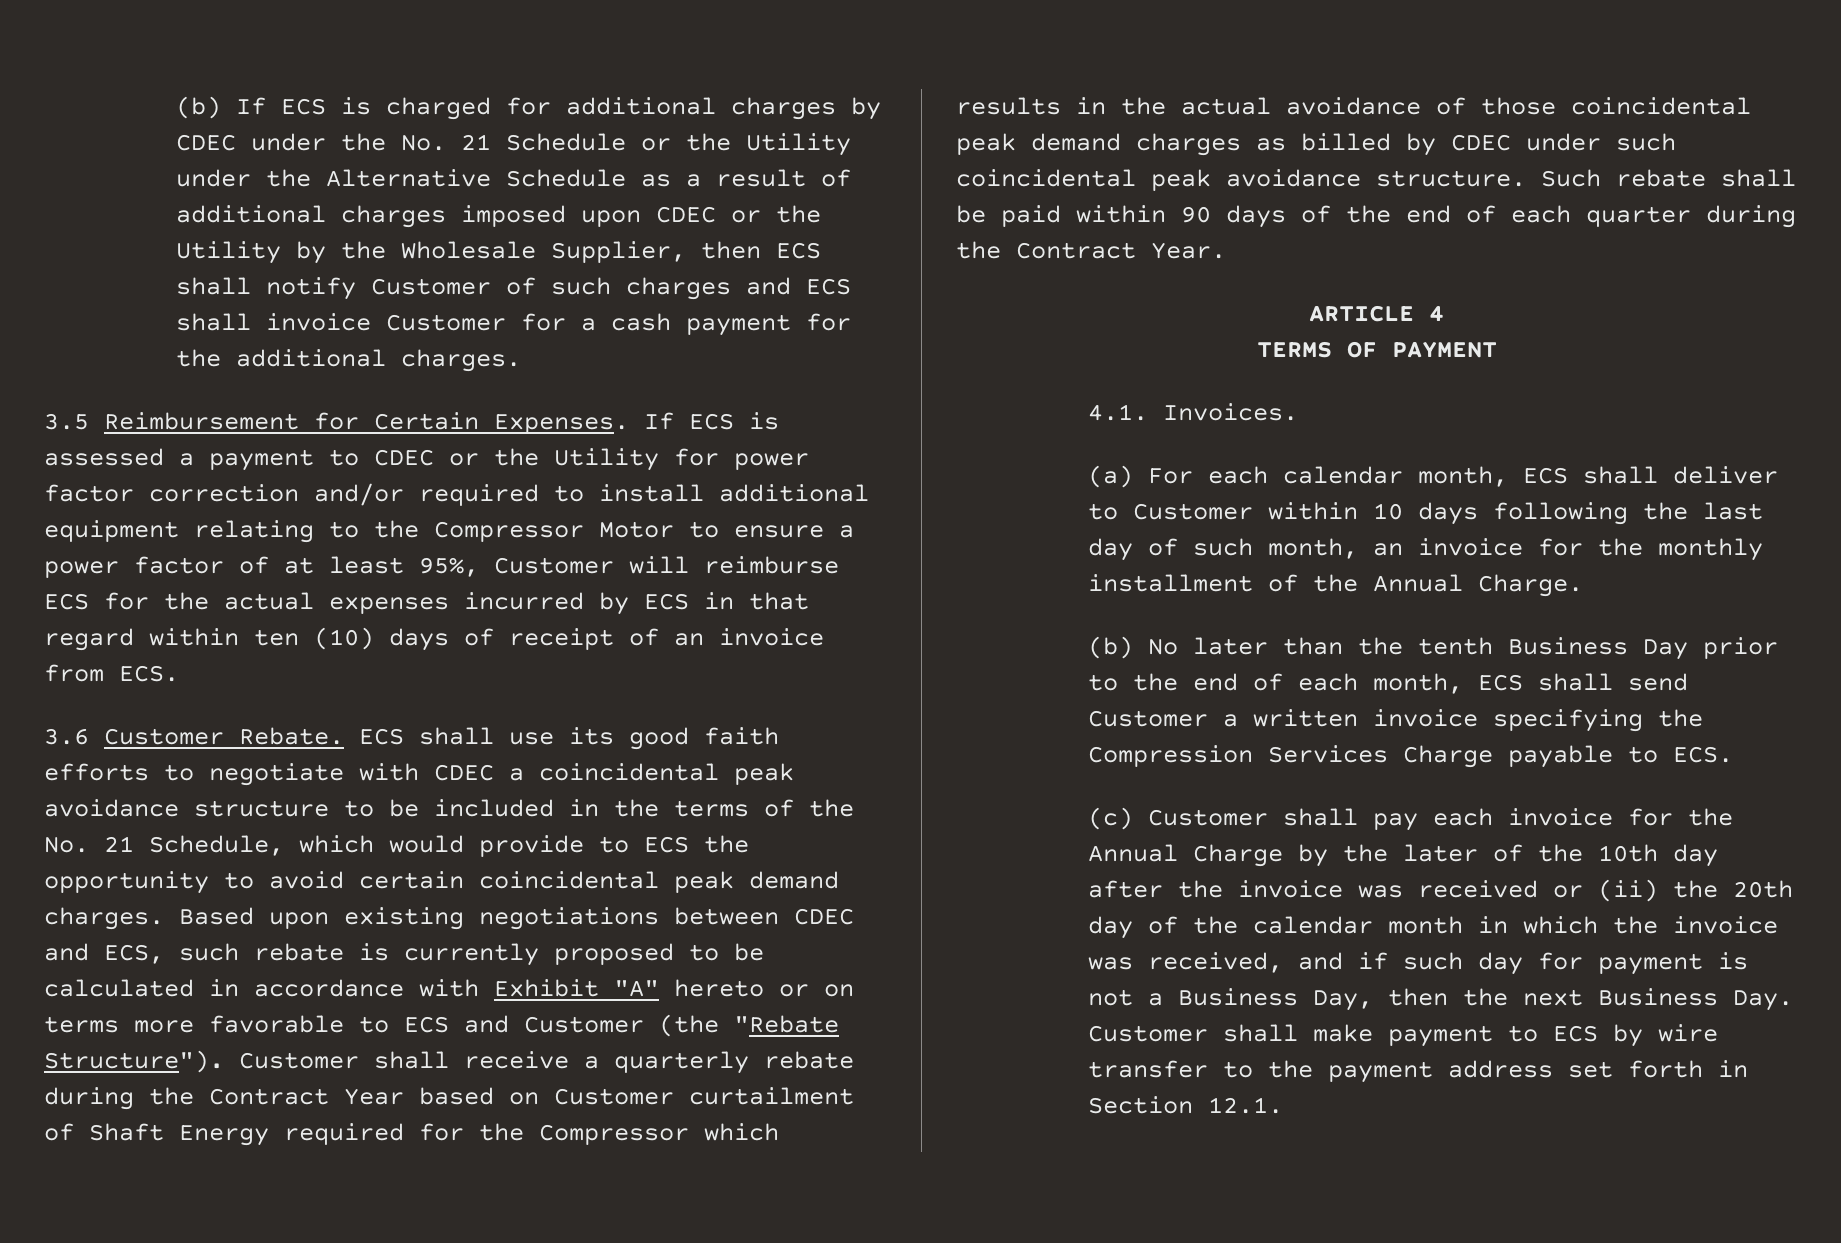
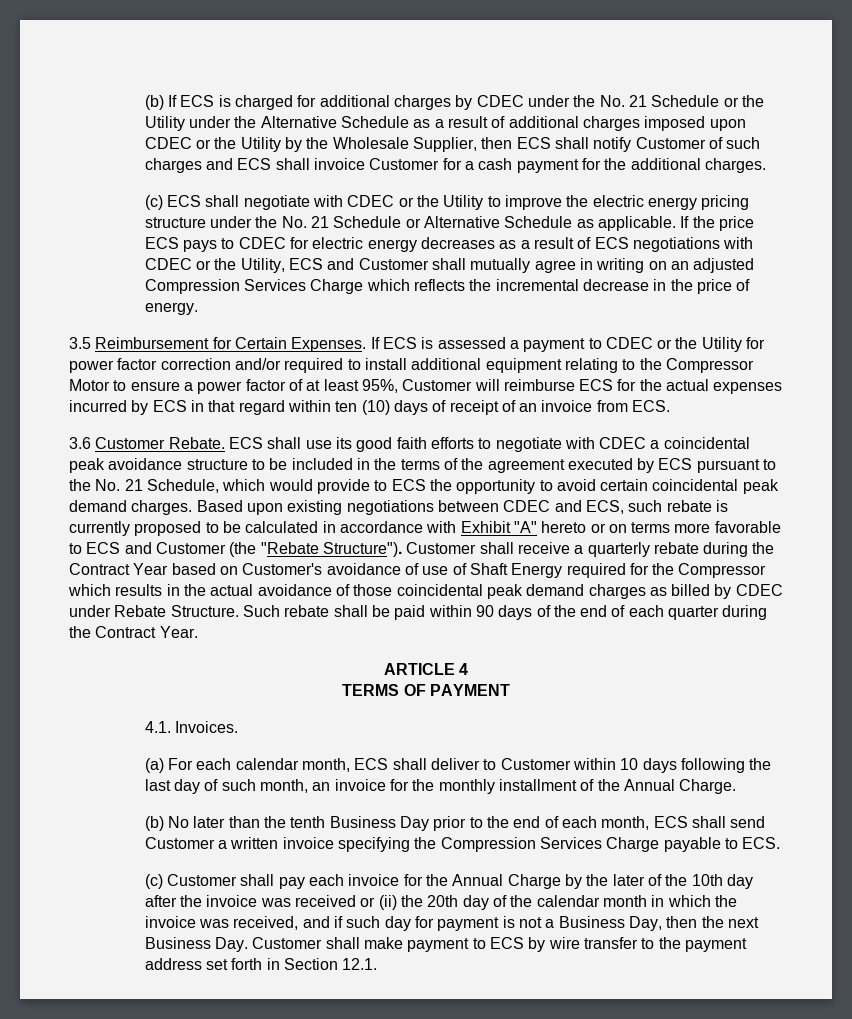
(522, 360) none -> [144,195,750,210] [144,216,754,231] [144,237,754,252] [144,258,755,273] [144,279,751,294] [144,302,198,315] // (c) ECS shall negotiate with CDEC or the Utility to improve the electric energy pricing structure under the No. 21 Schedule or Alternative Schedule as applicable. If the price ECS pays to CDEC for electric energy decreases as a result of ECS negotiations with CDEC or the Utility, ECS and Customer shall mutually agree in writing on an adjusted Compression Services Charge which reflects the incremental decrease in the price of energy.
(854, 808) none -> [487,458,777,473] [69,479,91,491] agreement executed by ECS pursuant to the
[554,1087,854,1105] Customer curtailment -> [242,563,449,575] Customer's avoidance of use
[1616,133,1676,151] [956,169,1526,191] such coincidental peak avoidance structure. -> [114,605,239,617] Rebate Structure.

